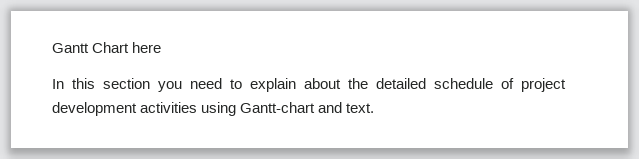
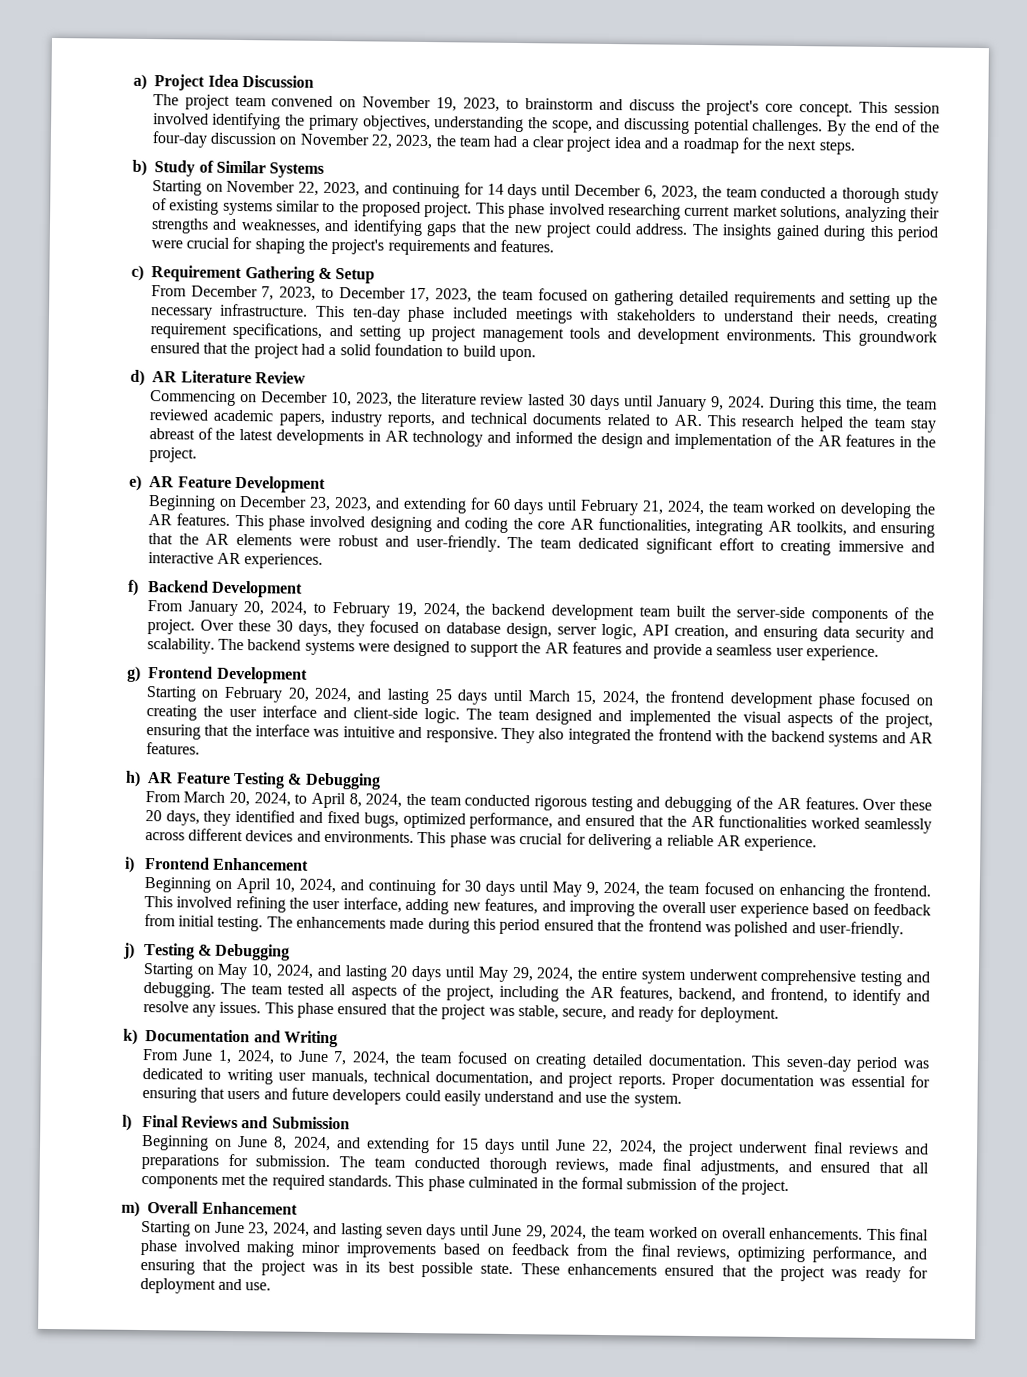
[52,42,162,53] [52,78,566,92] [52,102,375,116] Gantt Chart here // In this section you need to explain about the detailed schedule of project development activities using Gantt-chart and text. -> [133,73,315,91] [152,94,940,117] [152,112,940,136] [151,131,855,155] [132,159,325,178] [151,180,940,204] [151,198,940,223] [150,218,940,242] [150,236,555,256] [131,264,376,284] [150,285,939,309] [149,303,938,328] [149,322,937,347] [149,342,536,362] [130,369,307,386] [149,390,938,413] [148,409,936,433] [148,427,937,450] [148,447,197,463] [129,474,327,493] [147,495,937,519] [147,513,935,538] [147,533,935,556] [147,552,324,569] [127,579,304,598] [146,600,935,624] [146,619,934,643] [146,638,879,661] [127,665,308,684] [145,686,934,709] [145,705,933,729] [145,724,933,747] [145,742,200,755] [125,770,381,790] [144,791,932,813] [144,810,932,834] [144,828,818,852] [124,856,310,873] [143,877,931,900] [143,896,931,919] [143,914,904,939] [123,942,291,961] [142,963,931,987] [142,982,931,1006] [142,1001,779,1023] [123,1028,339,1048] [141,1049,930,1073] [141,1068,930,1090] [141,1086,682,1108] [122,1114,350,1131] [140,1134,930,1157] [140,1153,930,1176] [140,1173,790,1196] [121,1200,298,1217] [140,1220,930,1241] [139,1239,928,1264] [139,1258,929,1283] [139,1277,272,1294] a) Project Idea Discussion // The project team convened on November 19, 2023, to brainstorm and discuss the project's core concept. This session involved identifying the primary objectives, understanding the scope, and discussing potential challenges. By the end of the four-day discussion on November 22, 2023, the team had a clear project idea and a roadmap for the next steps. // b) Study of Similar Systems // Starting on November 22, 2023, and continuing for 14 days until December 6, 2023, the team conducted a thorough study of existing systems similar to the proposed project. This phase involved researching current market solutions, analyzing their strengths and weaknesses, and identifying gaps that the new project could address. The insights gained during this period were crucial for shaping the project's requirements and features. // c) Requirement Gathering & Setup // From December 7, 2023, to December 17, 2023, the team focused on gathering detailed requirements and setting up the necessary infrastructure. This ten-day phase included meetings with stakeholders to understand their needs, creating requirement specifications, and setting up project management tools and development environments. This groundwork ensured that the project had a solid foundation to build upon. // d) AR Literature Review // Commencing on December 10, 2023, the literature review lasted 30 days until January 9, 2024. During this time, the team reviewed academic papers, industry reports, and technical documents related to AR. This research helped the team stay abreast of the latest developments in AR technology and informed the design and implementation of the AR features in the project. // e) AR Feature Development // Beginning on December 23, 2023, and extending for 60 days until February 21, 2024, the team worked on developing the AR features. This phase involved designing and coding the core AR functionalities, integrating AR toolkits, and ensuring that the AR elements were robust and user-friendly. The team dedicated significant effort to creating immersive and interactive AR experiences. // f) Backend Development // From January 20, 2024, to February 19, 2024, the backend development team built the server-side components of the project. Over these 30 days, they focused on database design, server logic, API creation, and ensuring data security and scalability. The backend systems were designed to support the AR features and provide a seamless user experience. // g) Frontend Development // Starting on February 20, 2024, and lasting 25 days until March 15, 2024, the frontend development phase focused on creating the user interface and client-side logic. The team designed and implemented the visual aspects of the project, ensuring that the interface was intuitive and responsive. They also integrated the frontend with the backend systems and AR features. // h) AR Feature Testing & Debugging // From March 20, 2024, to April 8, 2024, the team conducted rigorous testing and debugging of the AR features. Over these 20 days, they identified and fixed bugs, optimized performance, and ensured that the AR functionalities worked seamlessly across different devices and environments. This phase was crucial for delivering a reliable AR experience. // i) Frontend Enhancement // Beginning on April 10, 2024, and continuing for 30 days until May 9, 2024, the team focused on enhancing the frontend. This involved refining the user interface, adding new features, and improving the overall user experience based on feedback from initial testing. The enhancements made during this period ensured that the frontend was polished and user-friendly. // j) Testing & Debugging // Starting on May 10, 2024, and lasting 20 days until May 29, 2024, the entire system underwent comprehensive testing and debugging. The team tested all aspects of the project, including the AR features, backend, and frontend, to identify and resolve any issues. This phase ensured that the project was stable, secure, and ready for deployment. // k) Documentation and Writing // From June 1, 2024, to June 7, 2024, the team focused on creating detailed documentation. This seven-day period was dedicated to writing user manuals, technical documentation, and project reports. Proper documentation was essential for ensuring that users and future developers could easily understand and use the system. // l) Final Reviews and Submission // Beginning on June 8, 2024, and extending for 15 days until June 22, 2024, the project underwent final reviews and preparations for submission. The team conducted thorough reviews, made final adjustments, and ensured that all components met the required standards. This phase culminated in the formal submission of the project. // m) Overall Enhancement // Starting on June 23, 2024, and lasting seven days until June 29, 2024, the team worked on overall enhancements. This final phase involved making minor improvements based on feedback from the final reviews, optimizing performance, and ensuring that the project was in its best possible state. These enhancements ensured that the project was ready for deployment and use.

